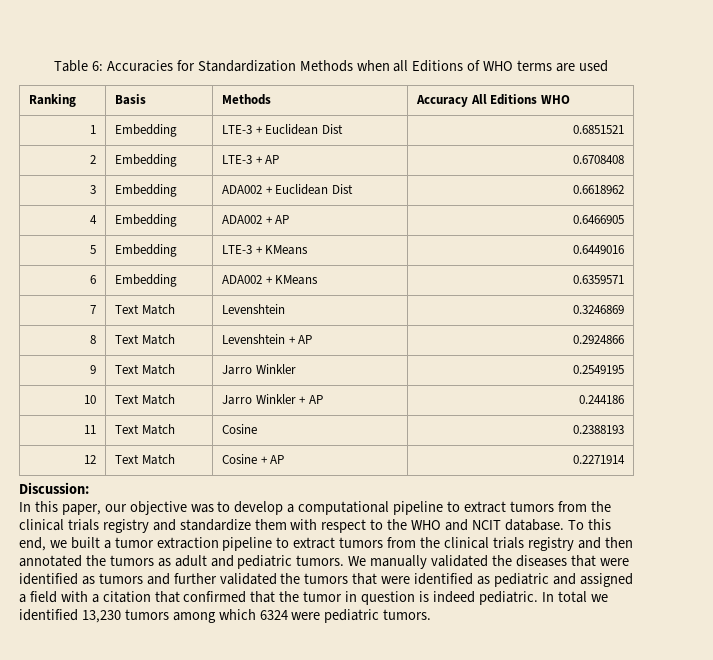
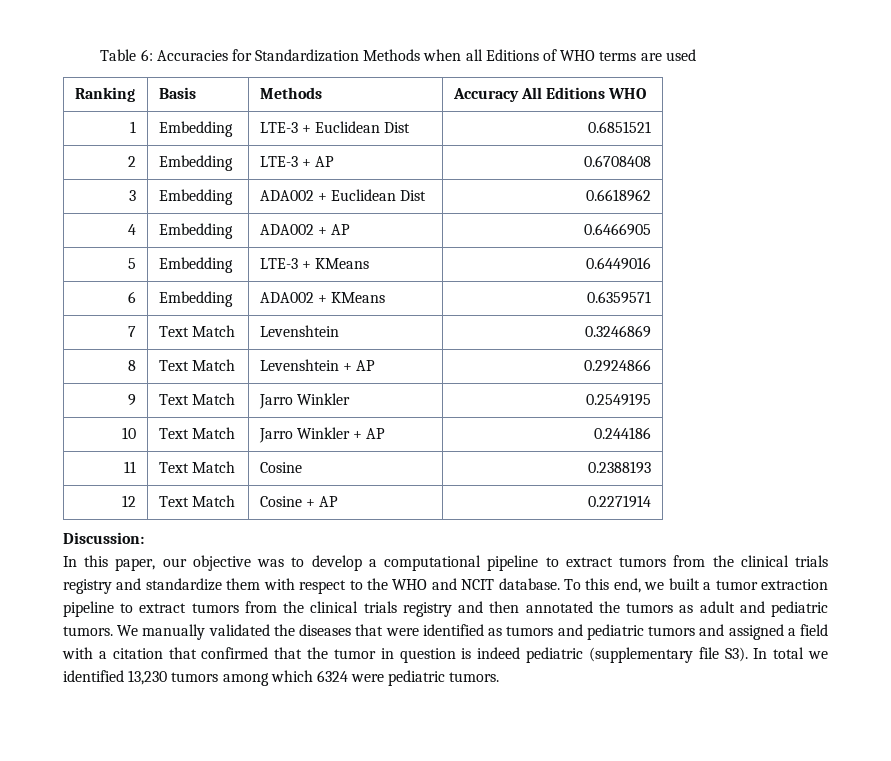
[173,573,549,587] further validated the tumors that were identified as pediatric -> [586,624,696,640] pediatric tumors
[478,591,538,605] pediatric. -> [525,647,748,663] pediatric (supplementary file S3).

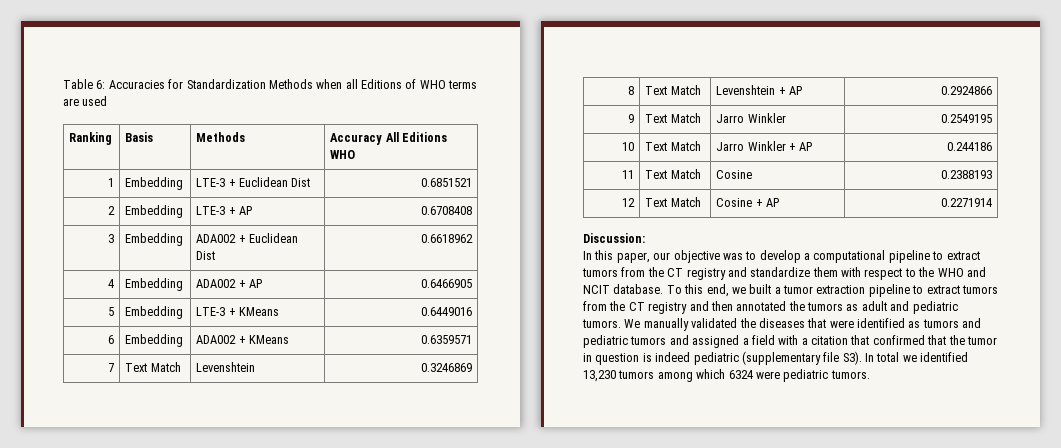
[740,555,829,567] clinical trials -> [667,268,684,277] CT
[310,601,397,613] clinical trials -> [628,302,645,311] CT

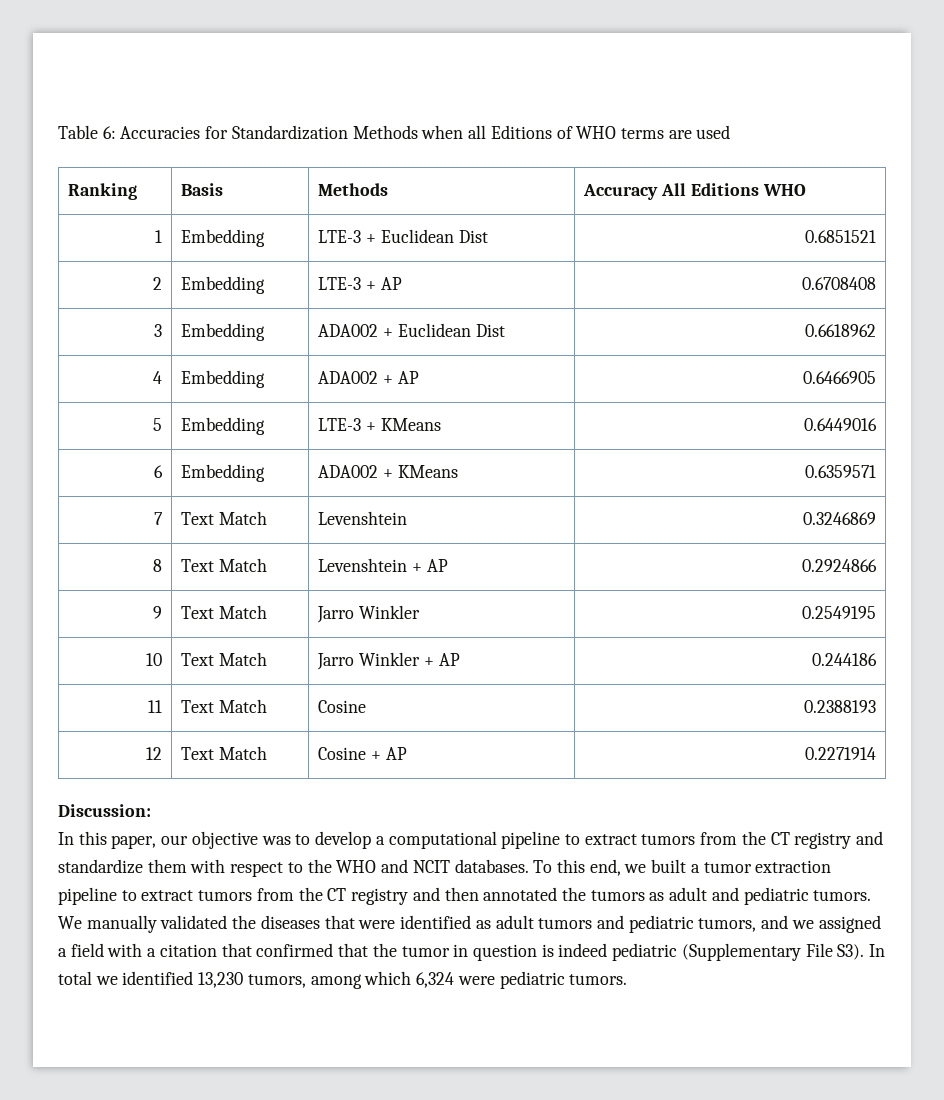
[613,284,664,294] database. -> [454,859,529,873] databases.
(921, 324) none -> [495,915,534,929] adult
[630,335,689,345] tumors and -> [698,915,814,932] tumors, and we
[741,351,840,365] (supplementary file -> [681,943,833,961] (Supplementary File
[618,370,655,379] tumors -> [247,974,306,988] tumors,
[728,370,753,379] 6324 -> [416,972,455,988] 6,324

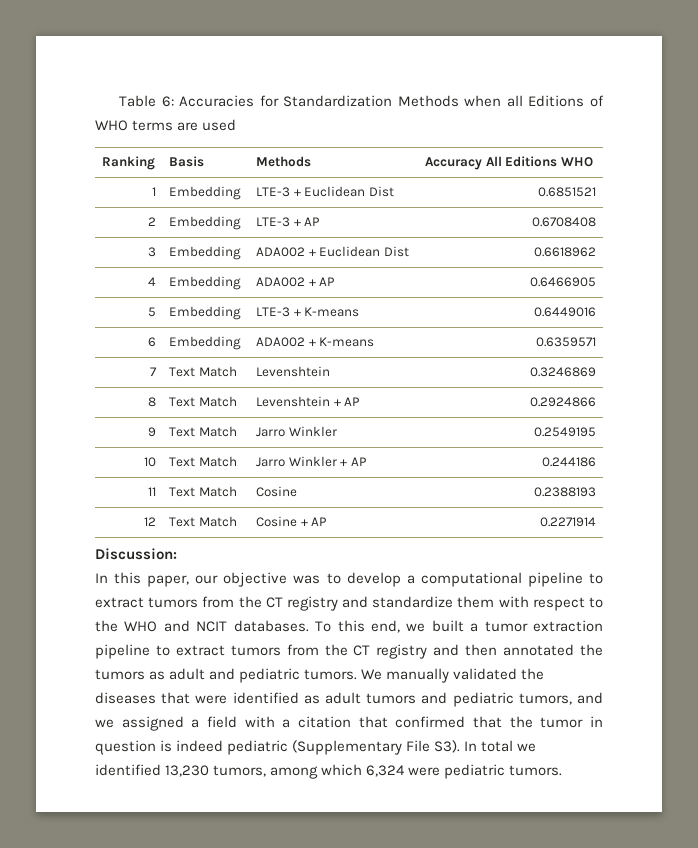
[380,418,441,431] KMeans -> [304,307,360,317] K-means
[397,465,458,478] KMeans -> [319,337,375,347] K-means

